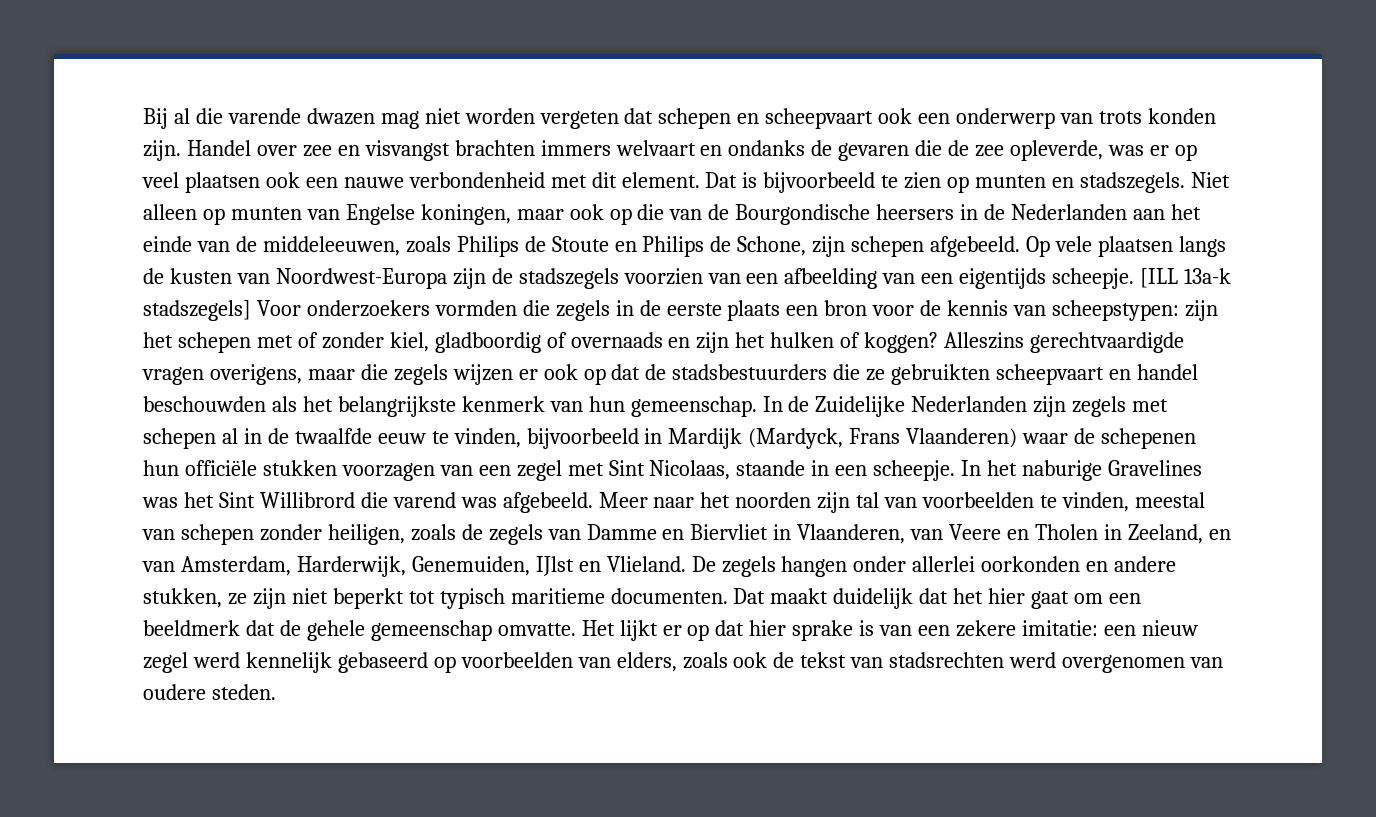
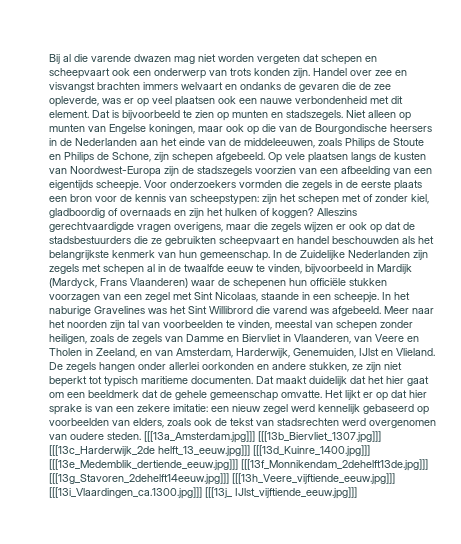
[1140,268,1232,288] [143,300,251,321] [ILL 13a-k stadszegels] -> (141, 185) none
(276, 692) none -> [144,431,381,443] [49,445,370,457] [49,459,428,471] [49,473,395,485] [49,487,357,499] [[[13a_Amsterdam.jpg]]] [[[13b_Biervliet_1307.jpg]]] [[[13c_Harderwijk_2de helft_13_eeuw.jpg]]] [[[13d_Kuinre_1400.jpg]]] [[[13e_Medemblik_dertiende_eeuw.jpg]]] [[[13f_Monnikendam_2dehelft13de.jpg]]] [[[13g_Stavoren_2dehelft14eeuw.jpg]]] [[[13h_Veere_vijftiende_eeuw.jpg]]] [[[13i_Vlaardingen_ca.1300.jpg]]] [[[13j_ IJlst_vijftiende_eeuw.jpg]]]

